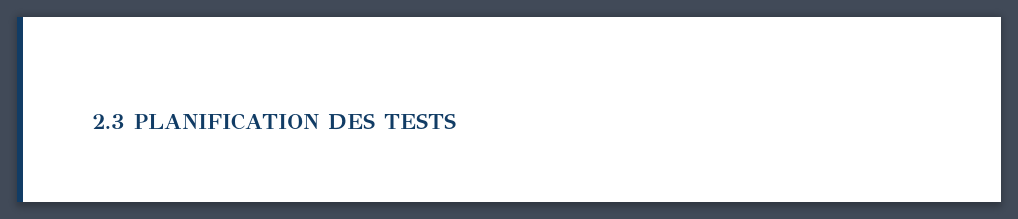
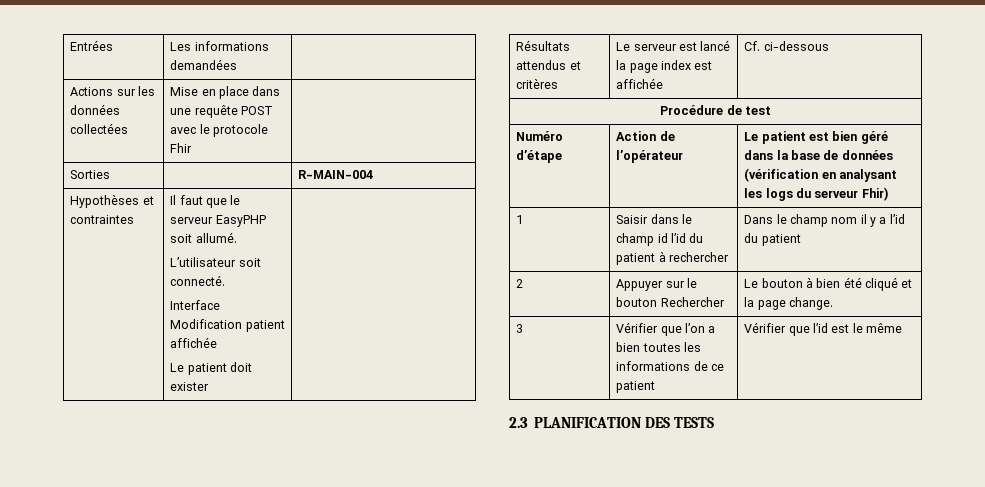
(92, 121) none -> [70,40,114,51] [170,41,269,51] [170,59,238,70] [70,86,155,96] [70,104,121,115] [70,123,129,134] [170,86,281,99] [170,105,273,118] [170,124,268,137] [170,143,193,153] [70,170,111,179] [298,170,374,179] [70,194,154,208] [70,215,135,224] [170,195,241,208] [170,215,266,227] [170,232,237,243] [170,257,261,267] [170,275,226,286] [170,300,221,310] [170,319,285,332] [170,337,218,348] [170,362,252,375] [170,382,210,391] [516,40,571,51] [516,60,581,70] [516,78,559,89] [616,40,731,51] [616,60,713,73] [616,78,664,89] [744,41,829,51] [660,105,771,115] [516,131,564,141] [516,150,563,163] [616,131,675,141] [616,150,684,163] [744,131,888,144] [744,150,893,160] [744,168,897,182] [744,187,889,201] [516,215,524,224] [616,214,692,224] [616,233,704,246] [616,251,729,265] [744,214,905,227] [744,233,801,246] [516,279,524,288] [616,278,697,291] [616,297,725,307] [744,277,913,291] [744,297,833,310] [516,324,524,333] [616,322,716,336] [616,342,701,352] [616,361,724,371] [616,381,656,393] [744,322,903,336] Entrées | Les informations demandées | // Actions sur les données collectées | Mise en place dans une requête POST avec le protocole Fhir | // Sorties | | R-MAIN-004 // Hypothèses et contraintes | Il faut que le serveur EasyPHP soit allumé. // L’utilisateur soit connecté. // Interface Modification patient affichée // Le patient doit exister | // Résultats attendus et critères | Le serveur est lancé la page index est affichée | Cf. ci-dessous // Procédure de test // Numéro d’étape | Action de l’opérateur | Le patient est bien géré dans la base de données (vérification en analysant les logs du serveur Fhir) // 1 | Saisir dans le champ id l’id du patient à rechercher | Dans le champ nom il y a l’id du patient // 2 | Appuyer sur le bouton Rechercher | Le bouton à bien été cliqué et la page change. // 3 | Vérifier que l’on a bien toutes les informations de ce patient | Vérifier que l’id est le même //

